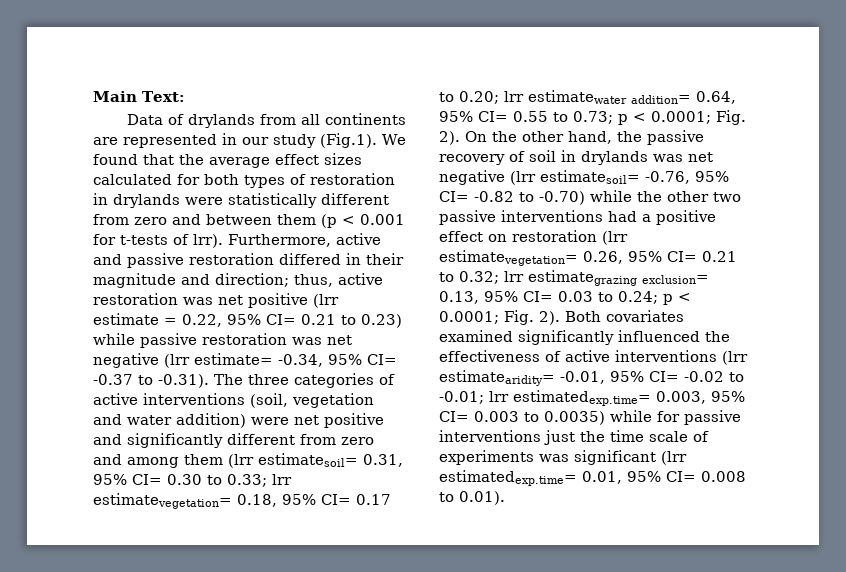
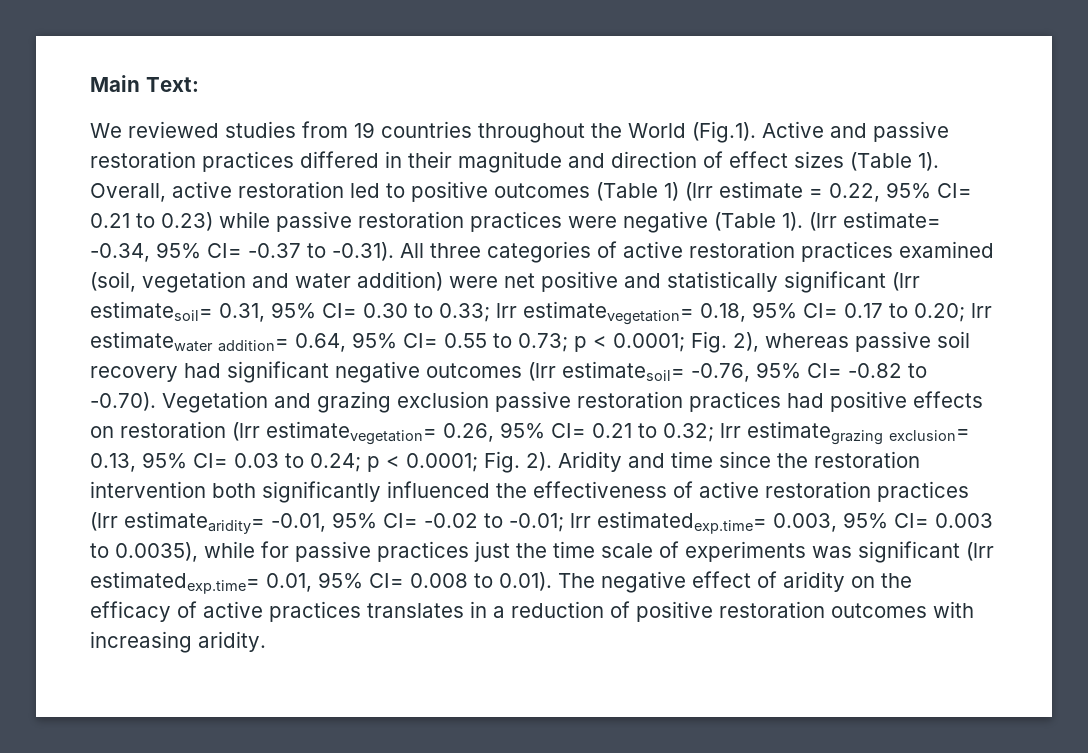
[126,113,406,128] [93,133,406,148] [93,153,362,168] [93,173,395,188] [93,193,389,208] [93,214,405,228] [93,233,381,248] Data of drylands from all continents are represented in our study (Fig.1). We found that the average effect sizes calculated for both types of restoration in drylands were statistically different from zero and between them (p < 0.001 for t-tests of lrr). Furthermore, active -> [90,121,824,143] We reviewed studies from 19 countries throughout the World (Fig.1). Active
(274, 259) none -> [202,151,294,172] practices
[215,273,383,287] [93,293,308,308] direction; thus, active restoration was net positive -> [611,151,939,171] [90,181,679,202] direction of effect sizes (Table 1). Overall, active restoration led to positive outcomes (Table 1)
[292,335,352,345] [93,353,159,368] was net negative -> [470,211,803,233] practices were negative (Table 1).
[214,374,243,385] The -> [400,243,424,258] All
[143,393,245,405] interventions -> [689,241,994,262] restoration practices examined
[127,433,374,448] [93,454,223,468] significantly different from zero and among them -> [667,271,886,293] statistically significant
[439,130,704,145] [439,150,713,165] [439,170,505,185] 2). On the other hand, the passive recovery of soil in drylands was net negative -> [733,331,970,352] [90,361,522,383] 2), whereas passive soil recovery had significant negative outcomes
[539,190,741,205] [439,210,716,225] [439,231,483,242] -0.70) while the other two passive interventions had a positive effect -> [90,391,983,413] -0.70). Vegetation and grazing exclusion passive restoration practices had positive effects
[565,310,684,322] [439,330,513,342] Both covariates examined -> [558,451,920,472] [90,481,256,498] Aridity and time since the restoration intervention both
[615,350,717,362] interventions -> [765,481,969,502] restoration practices
[544,411,605,425] 0.0035) -> [115,542,198,562] 0.0035),
[439,430,541,442] interventions -> [377,541,469,562] practices
(505, 498) none -> [558,571,912,593] [90,601,974,622] [90,631,266,653] The negative effect of aridity on the efficacy of active practices translates in a reduction of positive restoration outcomes with increasing aridity.

